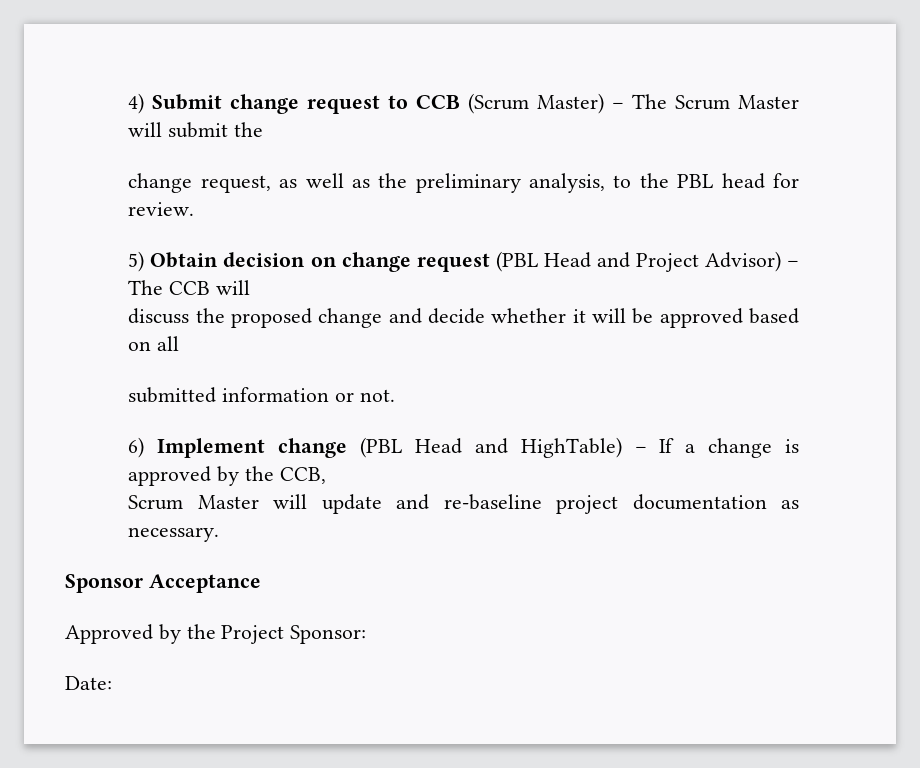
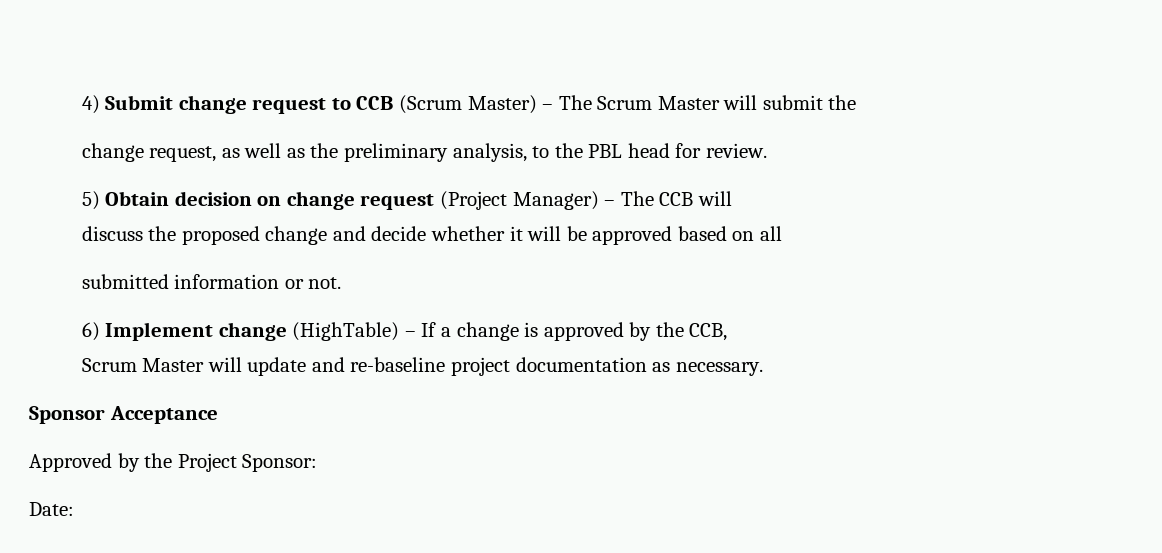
[495,251,781,272] (PBL Head and Project Advisor) -> [440,191,599,210] (Project Manager)
[359,437,622,458] (PBL Head and HighTable) -> [292,322,400,341] (HighTable)

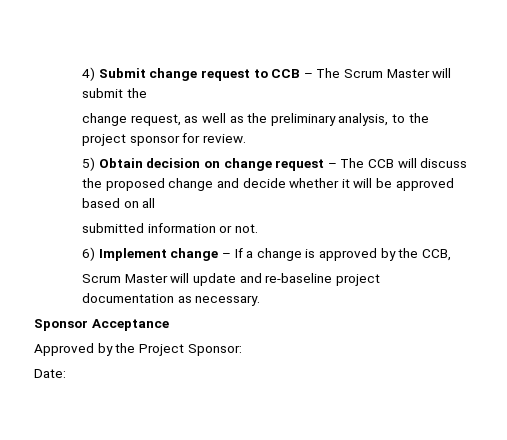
[399,95,537,114] (Scrum Master) -> (301, 73) none
[588,143,670,158] PBL head -> [81,134,180,146] project sponsor
[440,191,599,210] (Project Manager) -> (325, 165) none
(732, 198) // -> (417, 163) none
[292,322,400,341] (HighTable) -> (219, 254) none

